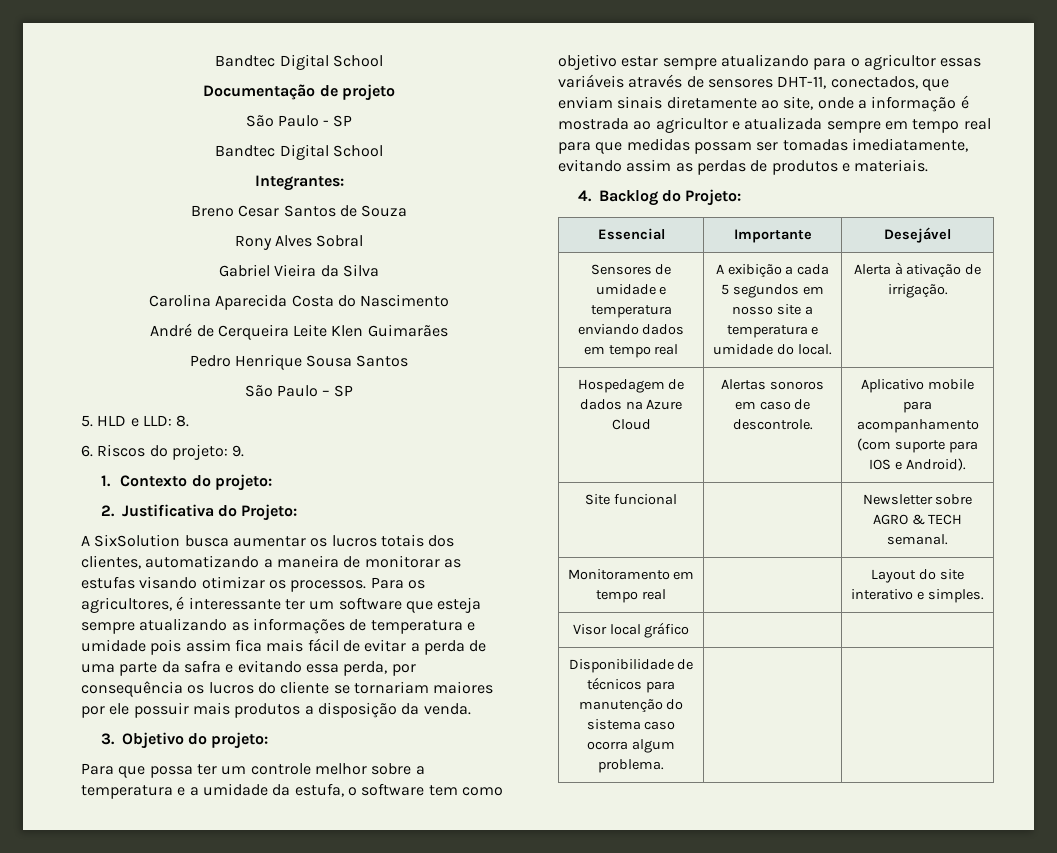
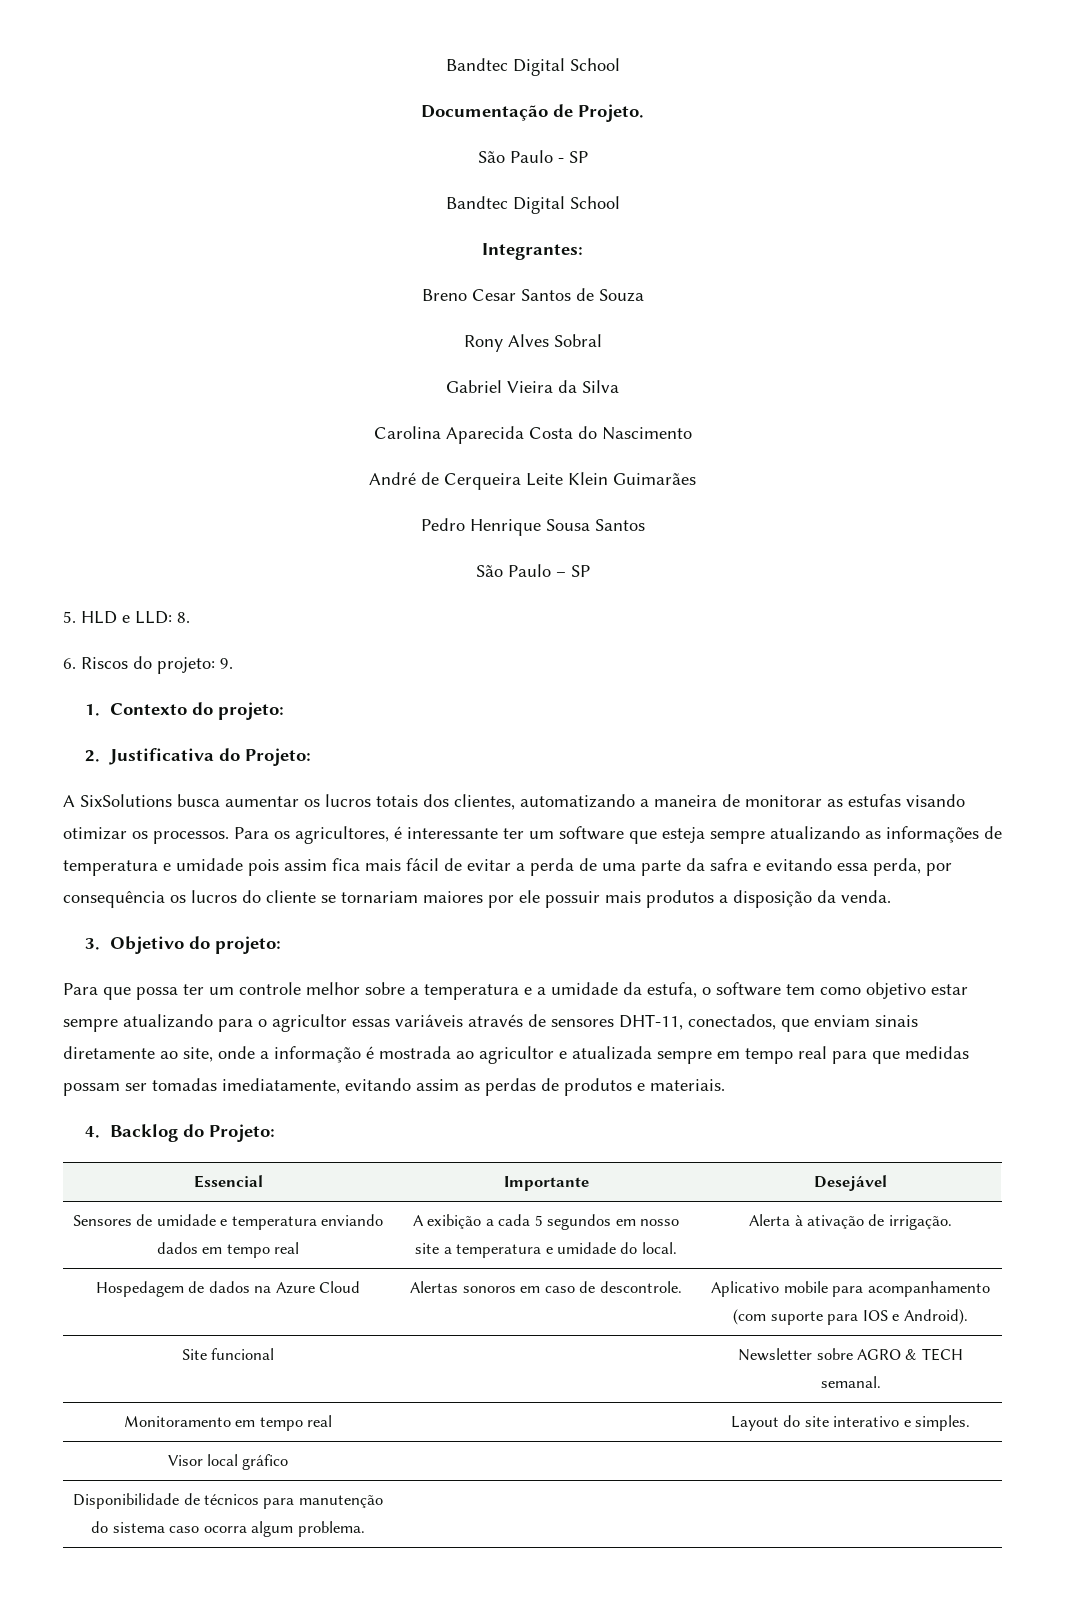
[341,84,395,101] projeto -> [578,104,644,122] Projeto.
[331,325,364,337] Klen -> [568,472,608,485] Klein
[94,534,181,547] SixSolution -> [80,794,172,807] SixSolutions

